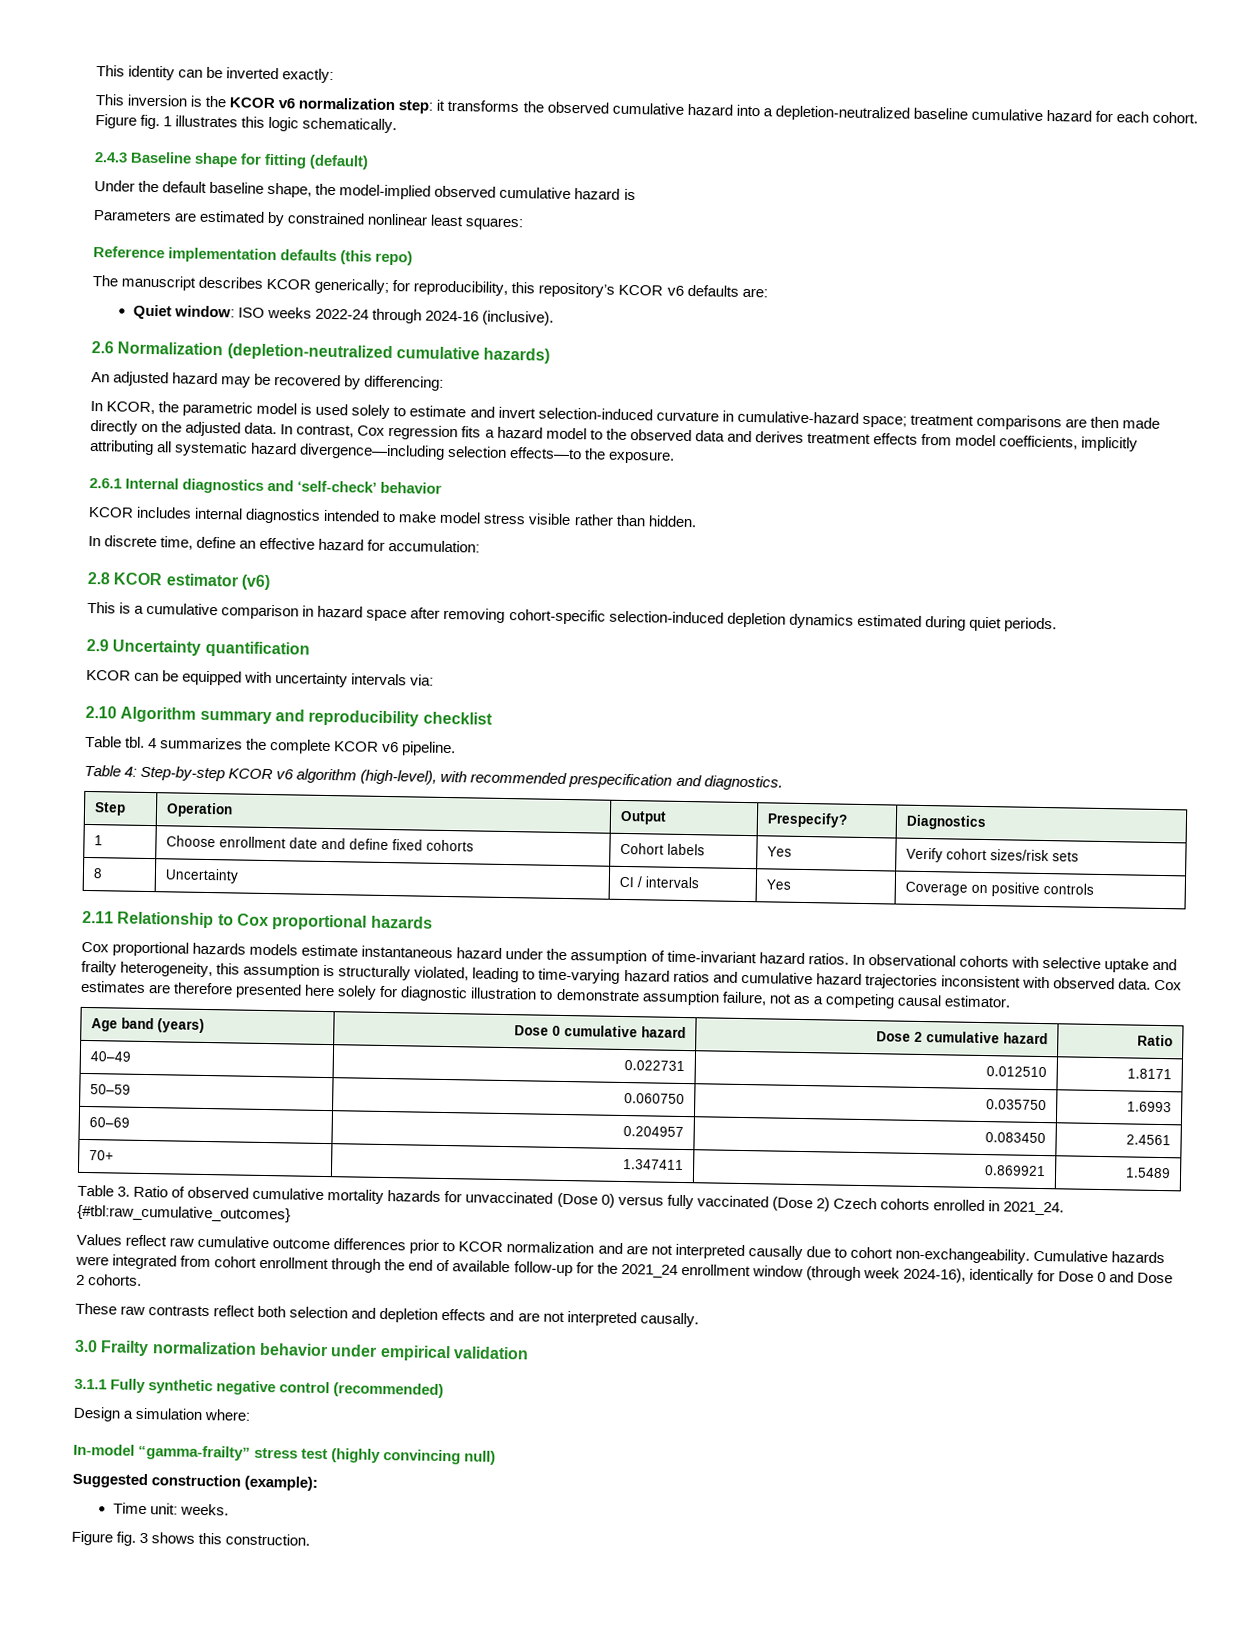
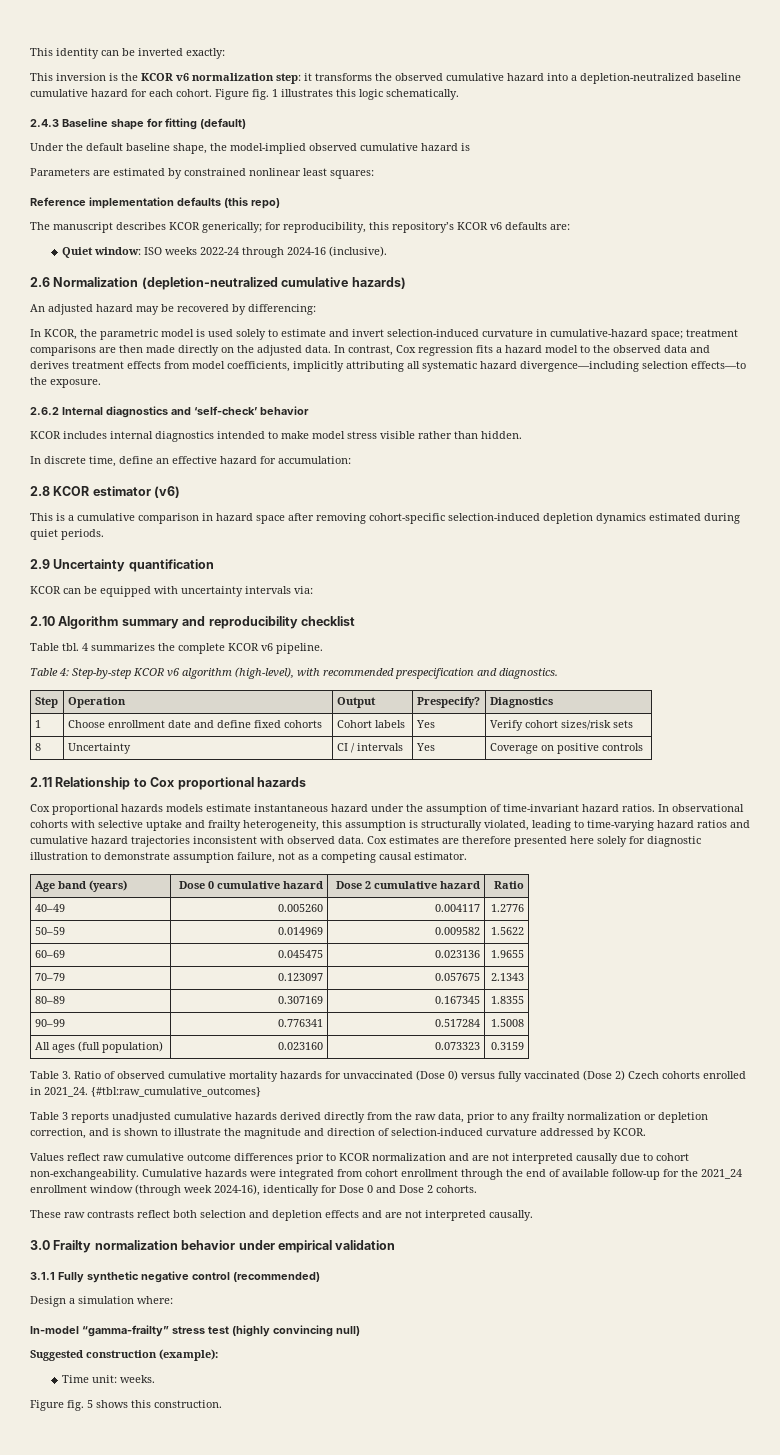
[89,477,122,489] 2.6.1 -> [30,407,59,415] 2.6.2
[623,1060,685,1072] [985,1066,1047,1078] [1126,1068,1172,1080] [90,1084,132,1095] [623,1093,685,1105] [985,1099,1047,1111] [1126,1101,1172,1113] [89,1117,131,1128] [622,1125,684,1138] [984,1132,1046,1144] [1125,1134,1171,1146] [89,1150,115,1161] [622,1158,684,1171] [984,1165,1046,1177] [1124,1167,1171,1179] 0.022731 | 0.012510 | 1.8171 // 50–59 | 0.060750 | 0.035750 | 1.6993 // 60–69 | 0.204957 | 0.083450 | 2.4561 // 70+ | 1.347411 | 0.869921 | 1.5489 -> [278,904,324,912] [435,904,481,912] [491,904,525,912] [34,927,65,935] [278,927,324,935] [435,927,481,935] [491,927,525,935] [34,950,65,958] [278,950,324,958] [435,950,481,958] [491,950,525,958] [34,973,65,981] [278,973,324,981] [435,973,481,981] [491,973,525,981] [34,996,65,1004] [278,996,324,1004] [435,996,481,1004] [491,996,525,1004] [34,1019,65,1027] [278,1019,324,1027] [435,1019,481,1027] [491,1019,525,1027] [34,1041,163,1053] [278,1042,324,1050] [435,1042,481,1050] [491,1042,525,1050] 0.005260 | 0.004117 | 1.2776 // 50–59 | 0.014969 | 0.009582 | 1.5622 // 60–69 | 0.045475 | 0.023136 | 1.9655 // 70–79 | 0.123097 | 0.057675 | 2.1343 // 80–89 | 0.307169 | 0.167345 | 1.8355 // 90–99 | 0.776341 | 0.517284 | 1.5008 // All ages (full population) | 0.023160 | 0.073323 | 0.3159
(291, 1213) none -> [30,1112,708,1123] [30,1128,646,1139] // Table 3 reports unadjusted cumulative hazards derived directly from the raw data, prior to any frailty normalization or depletion correction, and is shown to illustrate the magnitude and direction of selection-induced curvature addressed by KCOR.
[139,1532,149,1544] 3 -> [87,1400,93,1408] 5

